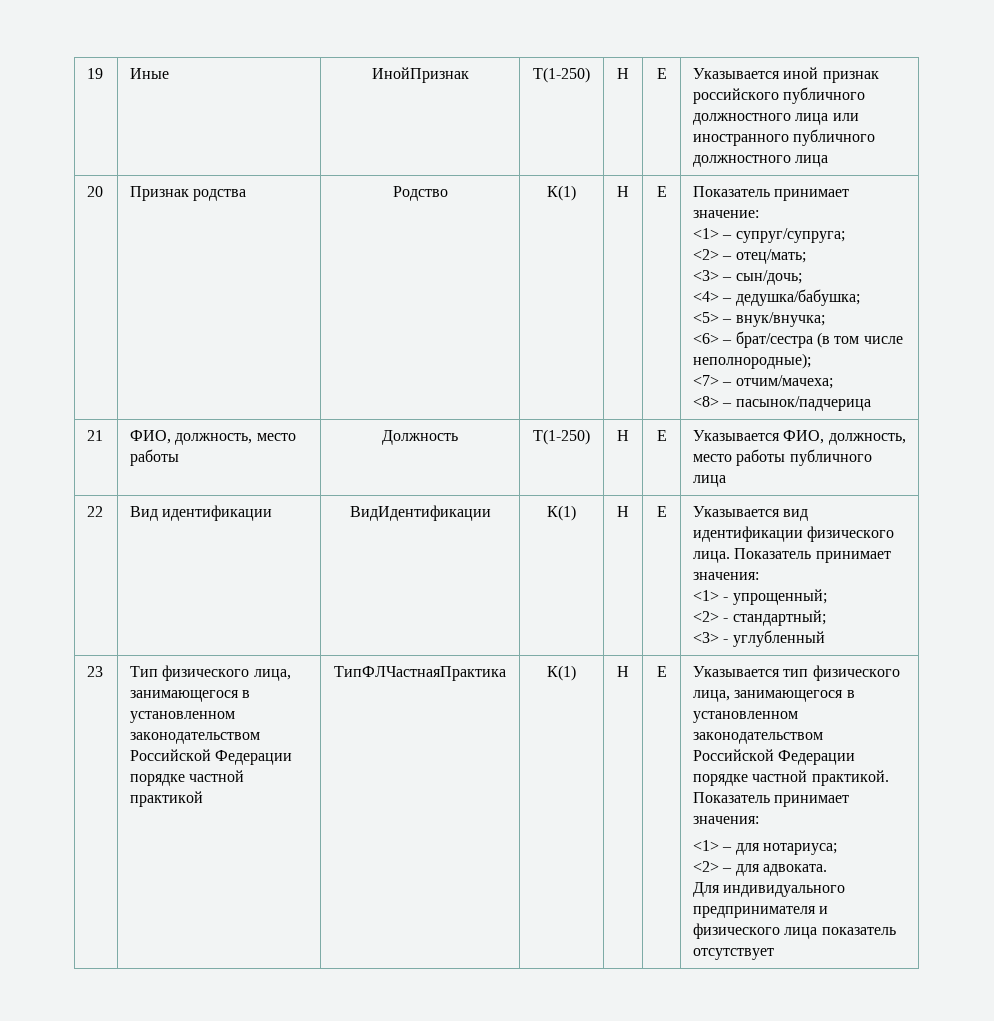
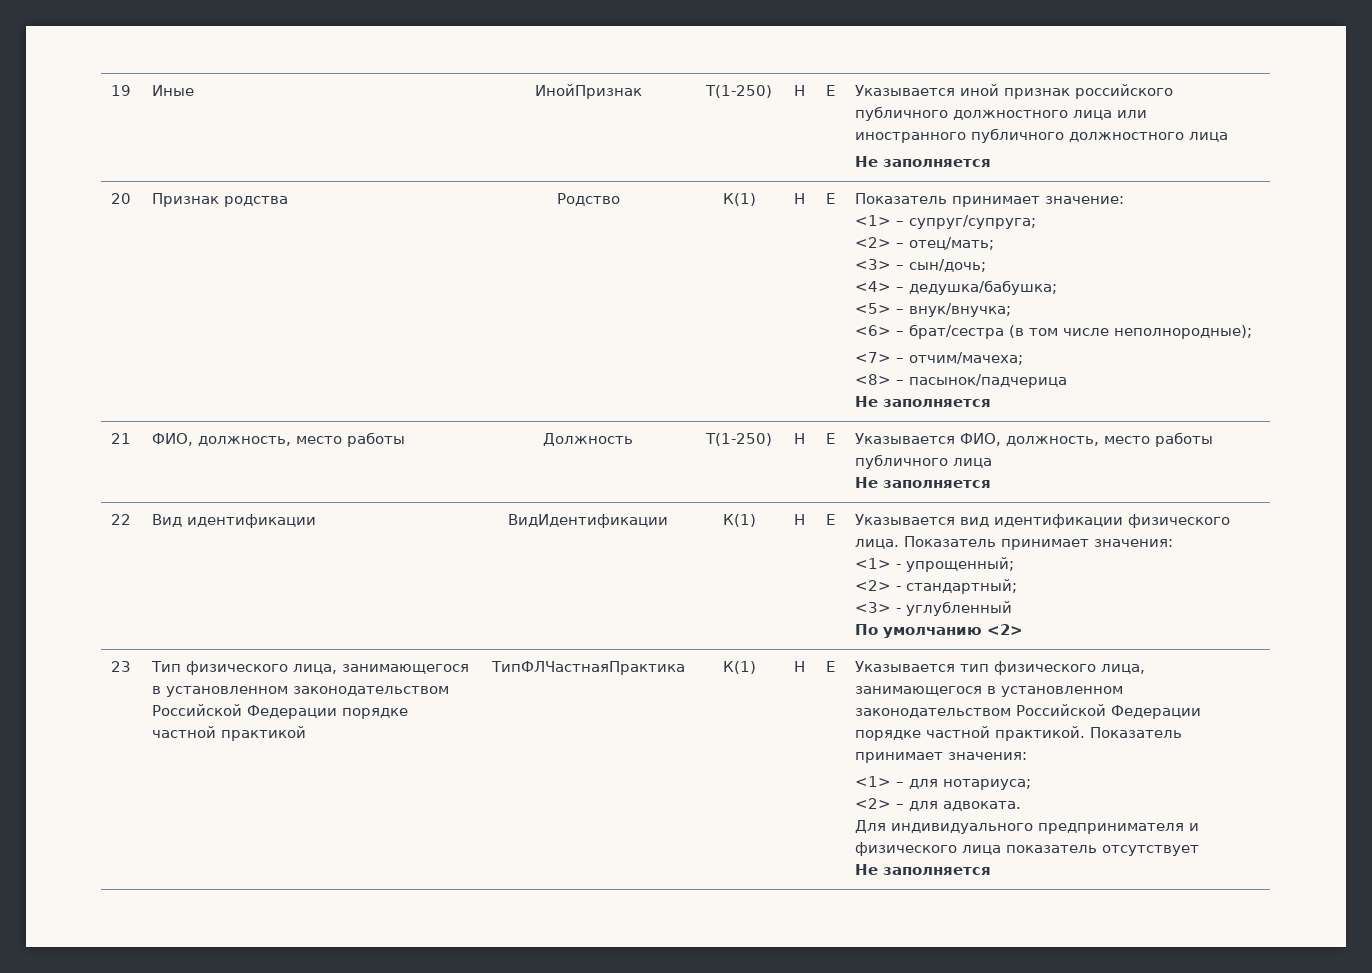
(829, 161) none -> [855,156,992,167] // Не заполняется
(871, 403) none -> [855,396,992,407] // Не заполняется
(727, 481) none -> [855,477,992,488] // Не заполняется
(825, 638) none -> [855,624,1024,638] // По умолчанию <2>
(775, 954) none -> [855,864,992,875] // Не заполняется

